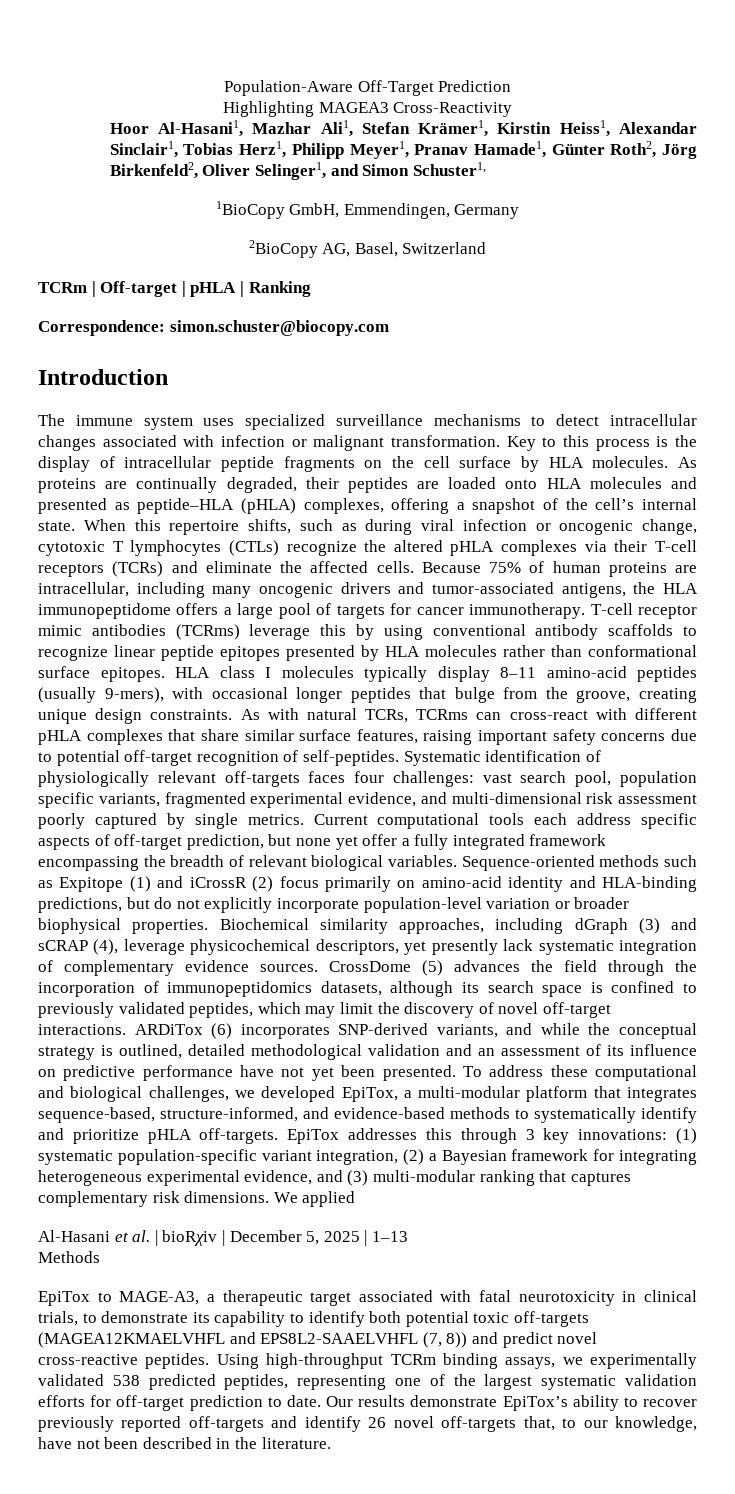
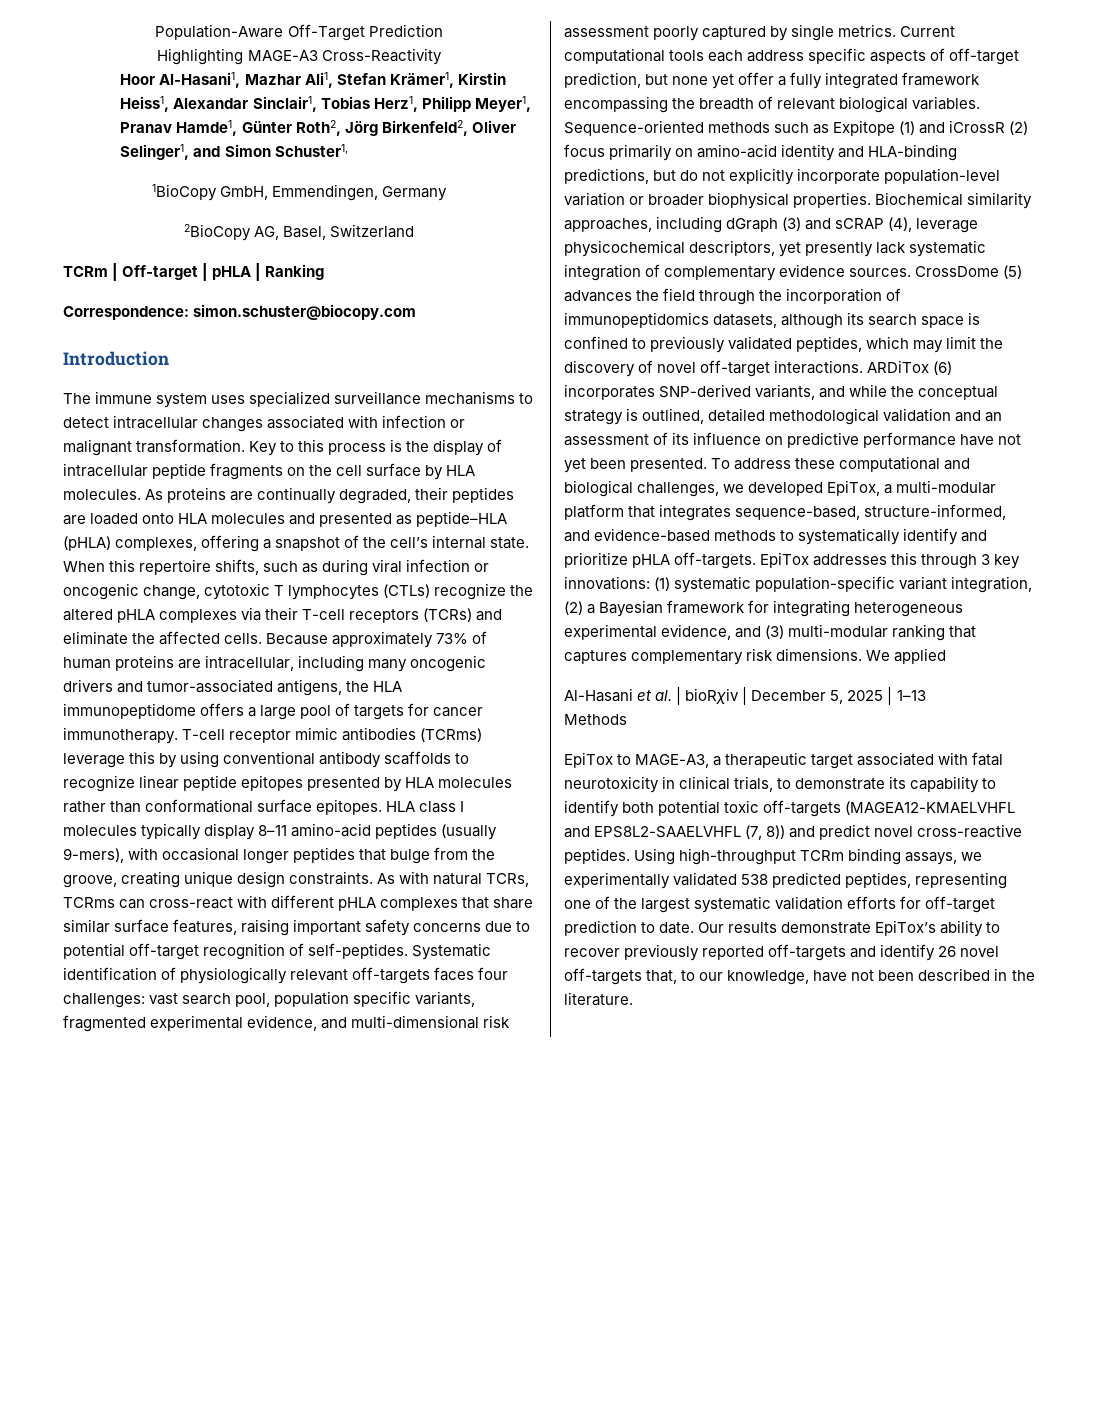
[318,102,389,113] MAGEA3 -> [247,50,318,61] MAGE-A3
[473,141,546,158] Hamade1, -> [176,120,238,136] Hamde1,
[489,562,521,573] 75% -> [332,631,469,648] approximately 73%
[38,1332,225,1348] (MAGEA12KMAELVHFL -> [845,801,1016,815] (MAGEA12-KMAELVHFL

